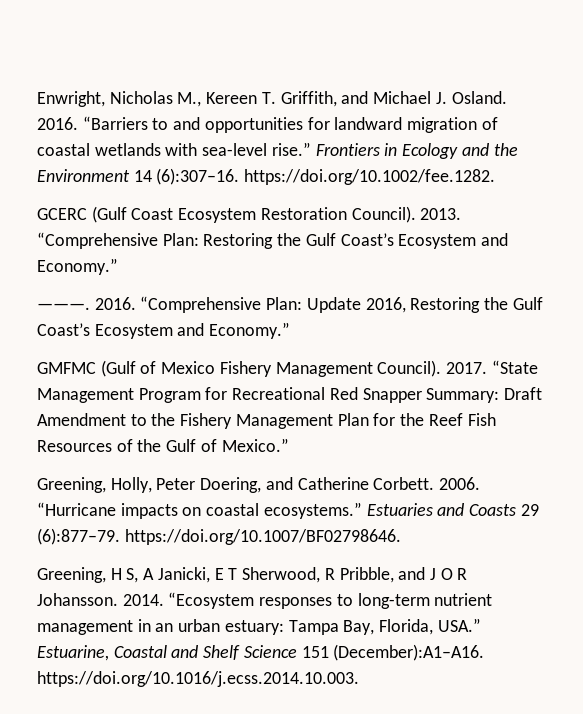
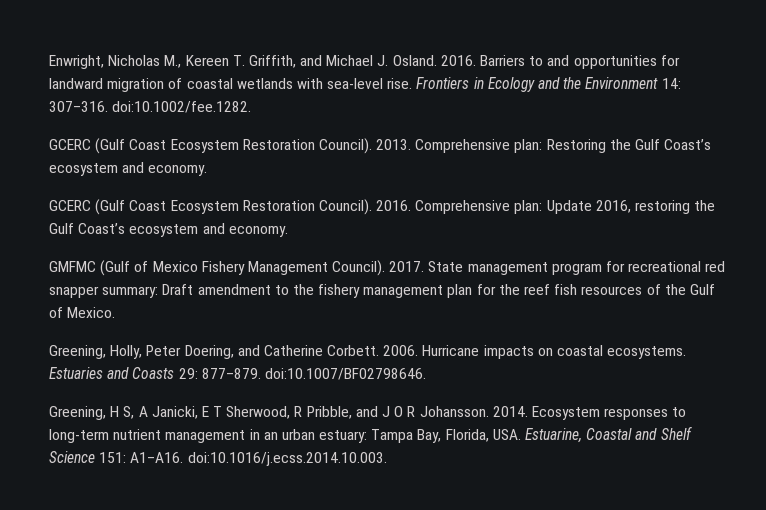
[82,116,148,130] “Barriers -> [480,55,526,66] Barriers
[271,142,311,156] rise.” -> [387,78,413,89] rise.
[133,168,496,185] 14 (6):307–16. https://doi.org/10.1002/fee.1282. -> [661,78,681,89] [49,101,252,113] 14: 307–316. doi:10.1002/fee.1282.
[37,232,509,249] [37,258,118,275] [37,296,303,313] “Comprehensive Plan: Restoring the Gulf Coast’s Ecosystem and Economy.” // ———. 2016. “Comprehensive Plan: -> [415,139,712,153] [49,162,208,176] [49,199,543,215] Comprehensive plan: Restoring the Gulf Coast’s ecosystem and economy. // GCERC (Gulf Coast Ecosystem Restoration Council). 2016. Comprehensive plan:
[410,297,543,313] [37,322,291,339] Restoring the Gulf Coast’s Ecosystem and Economy.” -> [635,200,716,214] [49,223,288,237] restoring the Gulf Coast’s ecosystem and economy.
[491,360,538,374] [37,387,543,403] [37,413,496,429] [37,440,112,452] “State Management Program for Recreational Red Snapper Summary: Draft Amendment to the Fishery Management Plan for the Reef Fish Resources -> [428,261,726,275] [49,284,643,298] State management program for recreational red snapper summary: Draft amendment to the fishery management plan for the reef fish resources
[221,438,289,452] Mexico.” -> [67,307,116,318] Mexico.
[37,502,116,516] “Hurricane -> [422,345,480,356] Hurricane
[263,502,362,519] ecosystems.” -> [607,346,687,359] ecosystems.
[520,504,539,516] [37,528,401,545] 29 (6):877–79. https://doi.org/10.1007/BF02798646. -> [178,368,426,380] 29: 877–879. doi:10.1007/BF02798646.
[168,592,255,609] “Ecosystem -> [531,406,600,420] Ecosystem
[437,618,481,632] USA.” -> [492,429,521,440] USA.
[301,644,485,661] [37,671,359,687] 151 (December):A1–A16. https://doi.org/10.1016/j.ecss.2014.10.003. -> [99,452,387,466] 151: A1–A16. doi:10.1016/j.ecss.2014.10.003.

